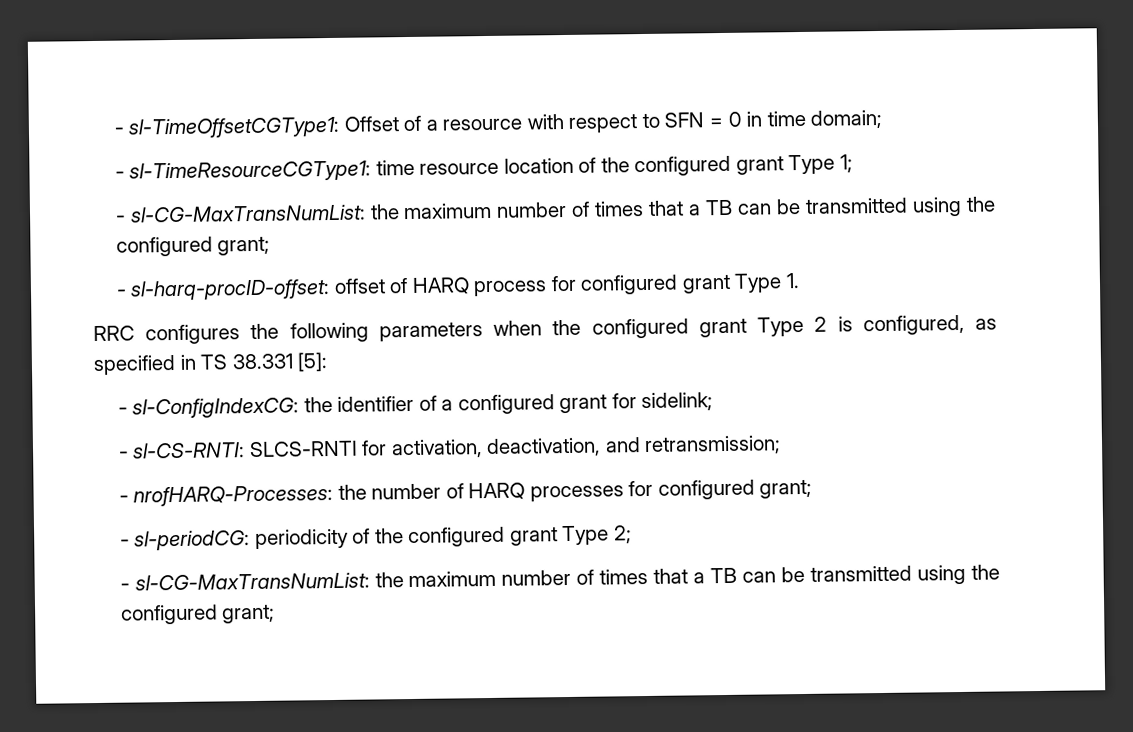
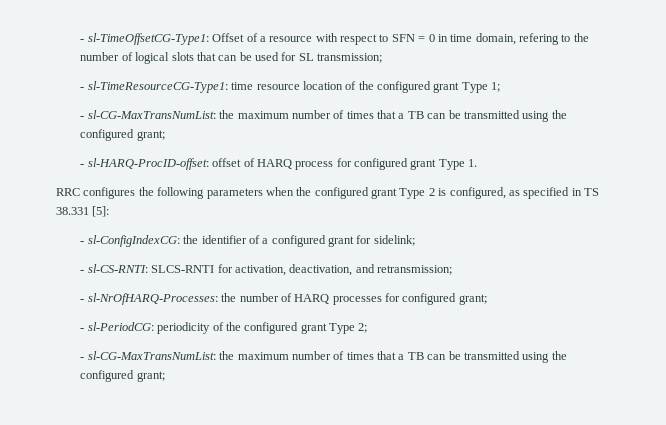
[113,116,341,139] - sl-TimeOffsetCGType1: -> [80,33,209,45] - sl-TimeOffsetCG-Type1:
[810,109,883,129] [114,160,372,183] domain; // - sl-TimeResourceCGType1: -> [475,33,589,45] [80,52,383,64] [80,81,228,93] domain, refering to the number of logical slots that can be used for SL transmission; // - sl-TimeResourceCG-Type1:
[130,279,331,301] sl-harq-procID-offset: -> [87,158,209,170] sl-HARQ-ProcID-offset:
[133,484,334,507] nrofHARQ-Processes: -> [87,293,218,305] sl-NrOfHARQ-Processes:
[134,530,251,551] sl-periodCG: -> [87,322,154,331] sl-PeriodCG:

